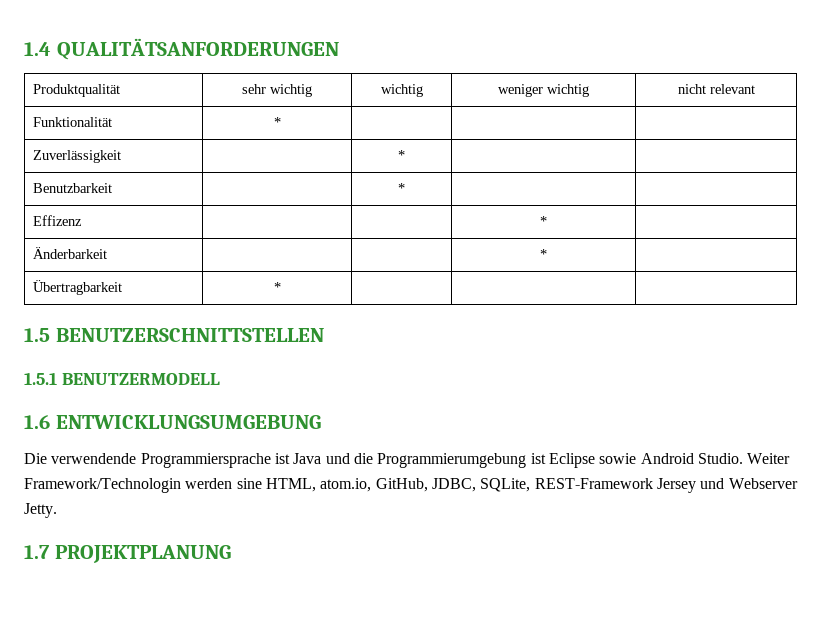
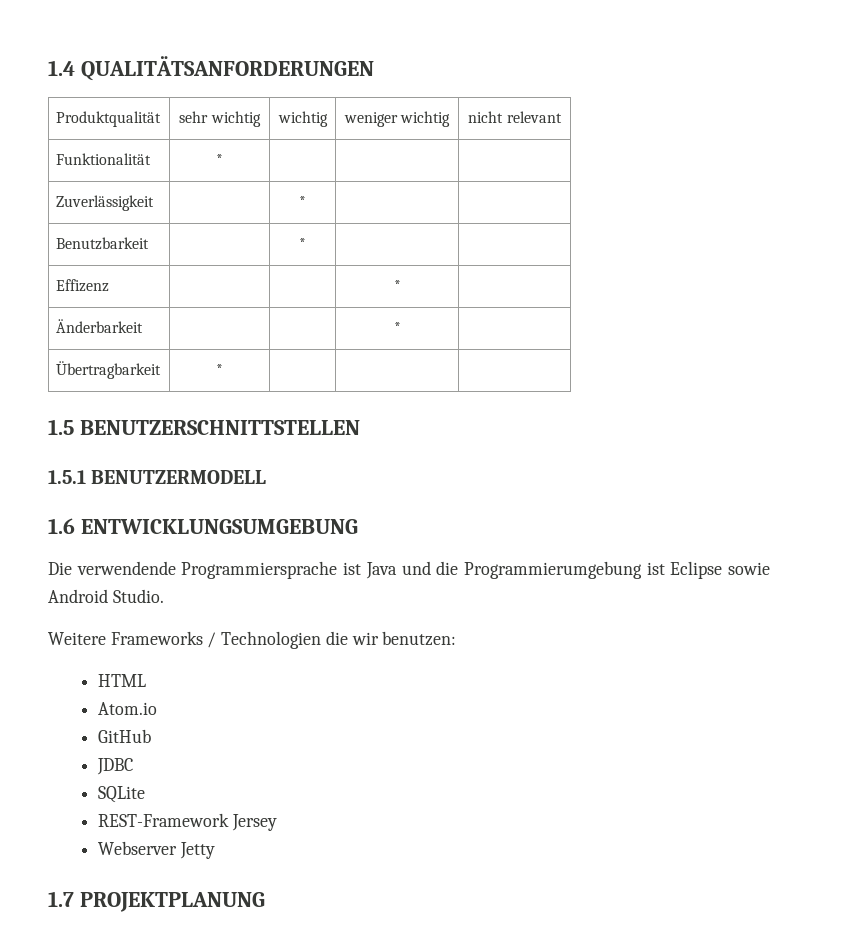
[747,453,791,464] [24,478,531,493] Weiter Framework/Technologin werden sine HTML, atom.io, GitHub, JDBC, SQLite, -> [48,631,457,649] [98,674,147,687] [98,702,158,715] [98,729,152,743] [97,758,134,775] [98,786,146,803] // Weitere Frameworks / Technologien die wir benutzen: // HTML // Atom.io // GitHub // JDBC // SQLite //
[700,478,798,489] [24,503,57,518] und Webserver Jetty. -> [98,841,215,859] // Webserver Jetty

